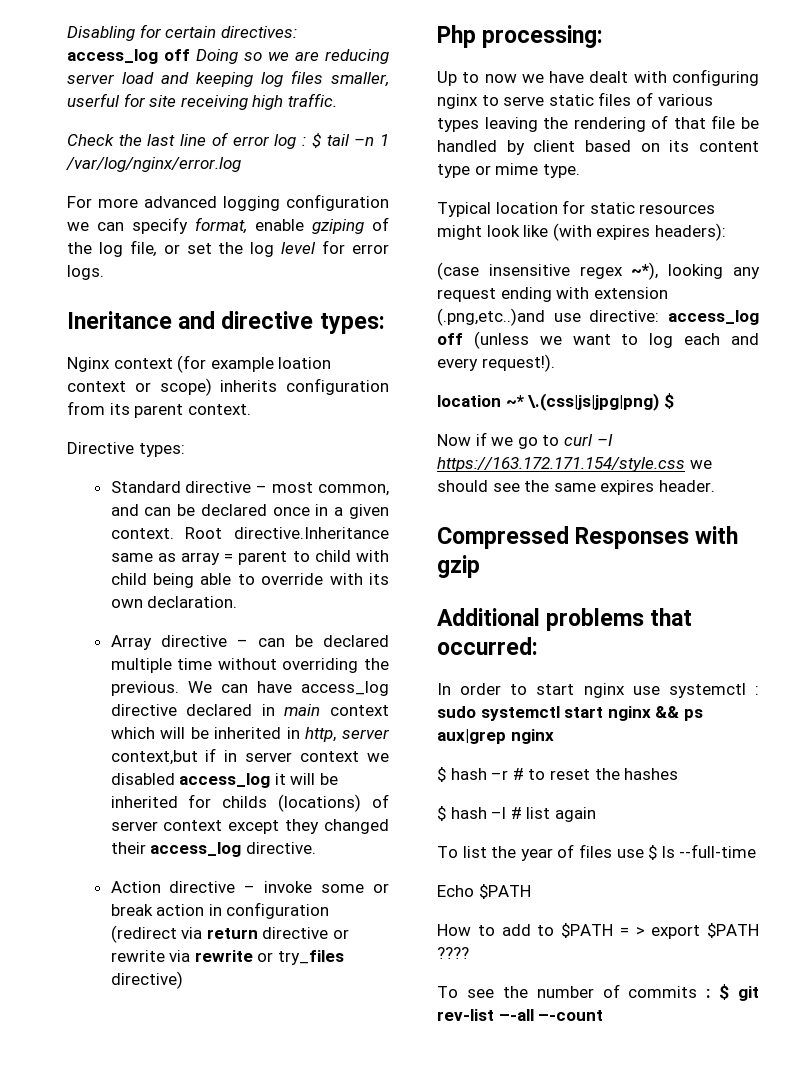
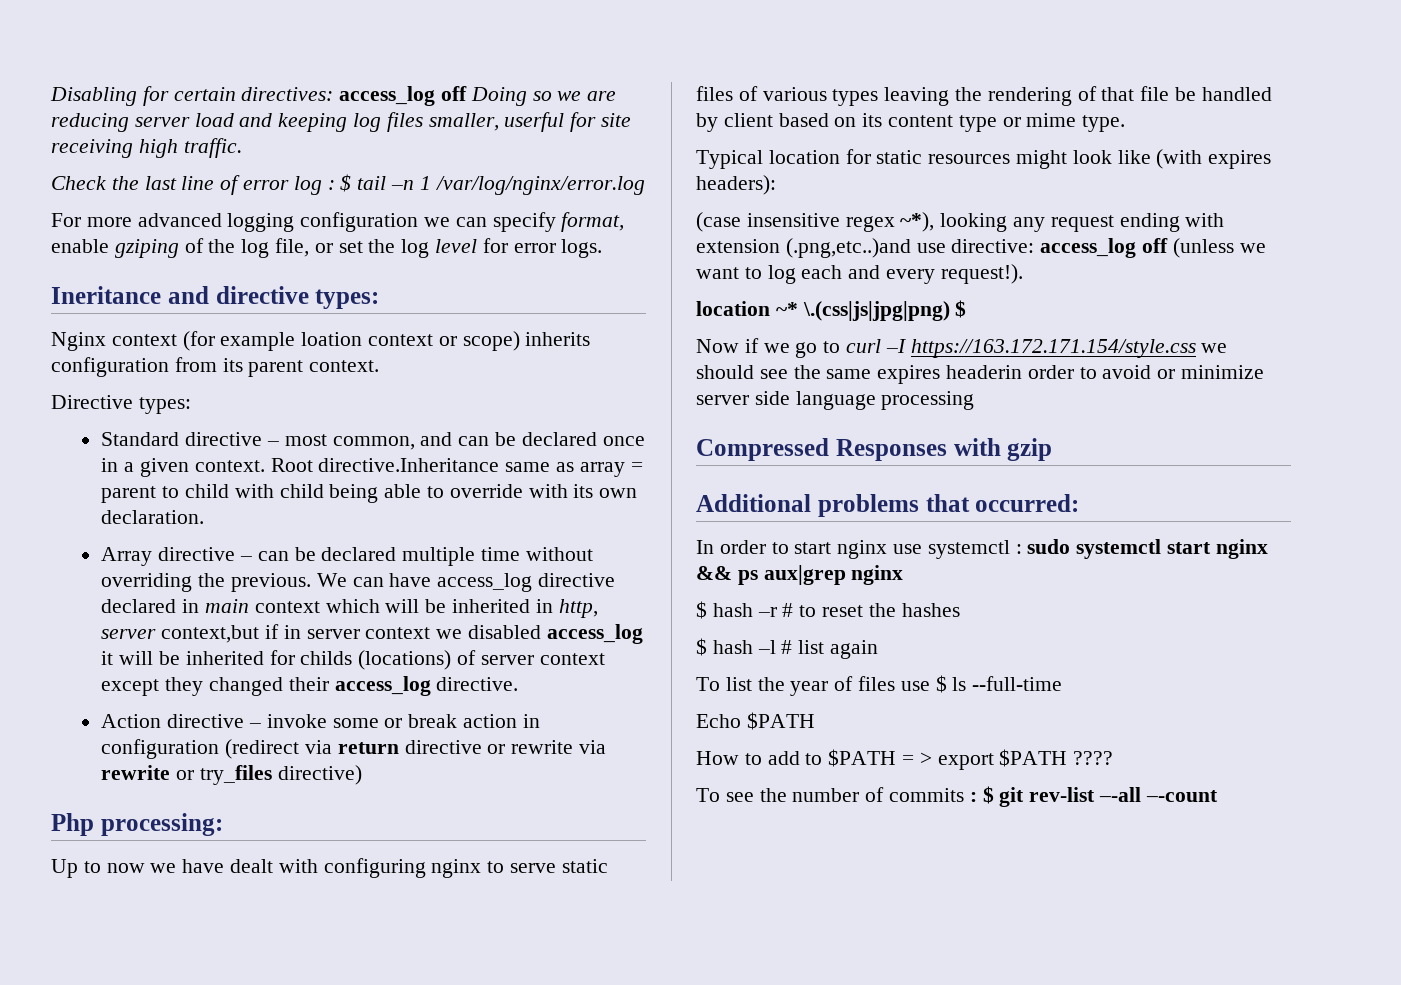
[658,480,715,492] header. -> [946,365,1265,379] [696,391,975,410] headerin order to avoid or minimize server side language processing

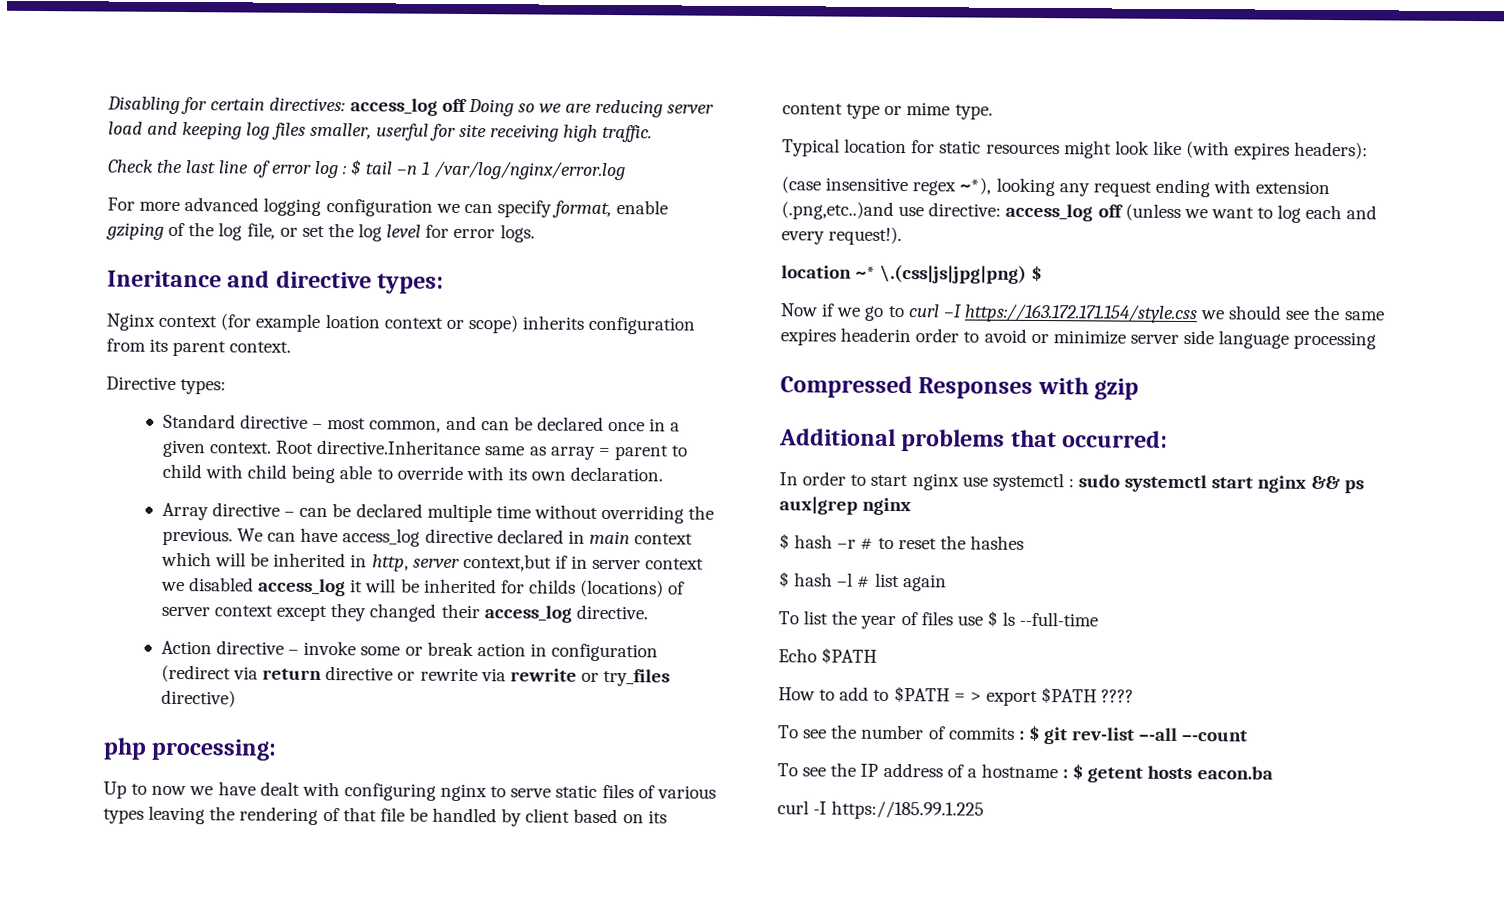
[51,813,94,836] Php -> [103,737,147,760] php
(1218, 796) none -> [777,762,1273,783] [777,800,985,820] // To see the IP address of a hostname : $ getent hosts eacon.ba // curl -I https://185.99.1.225

